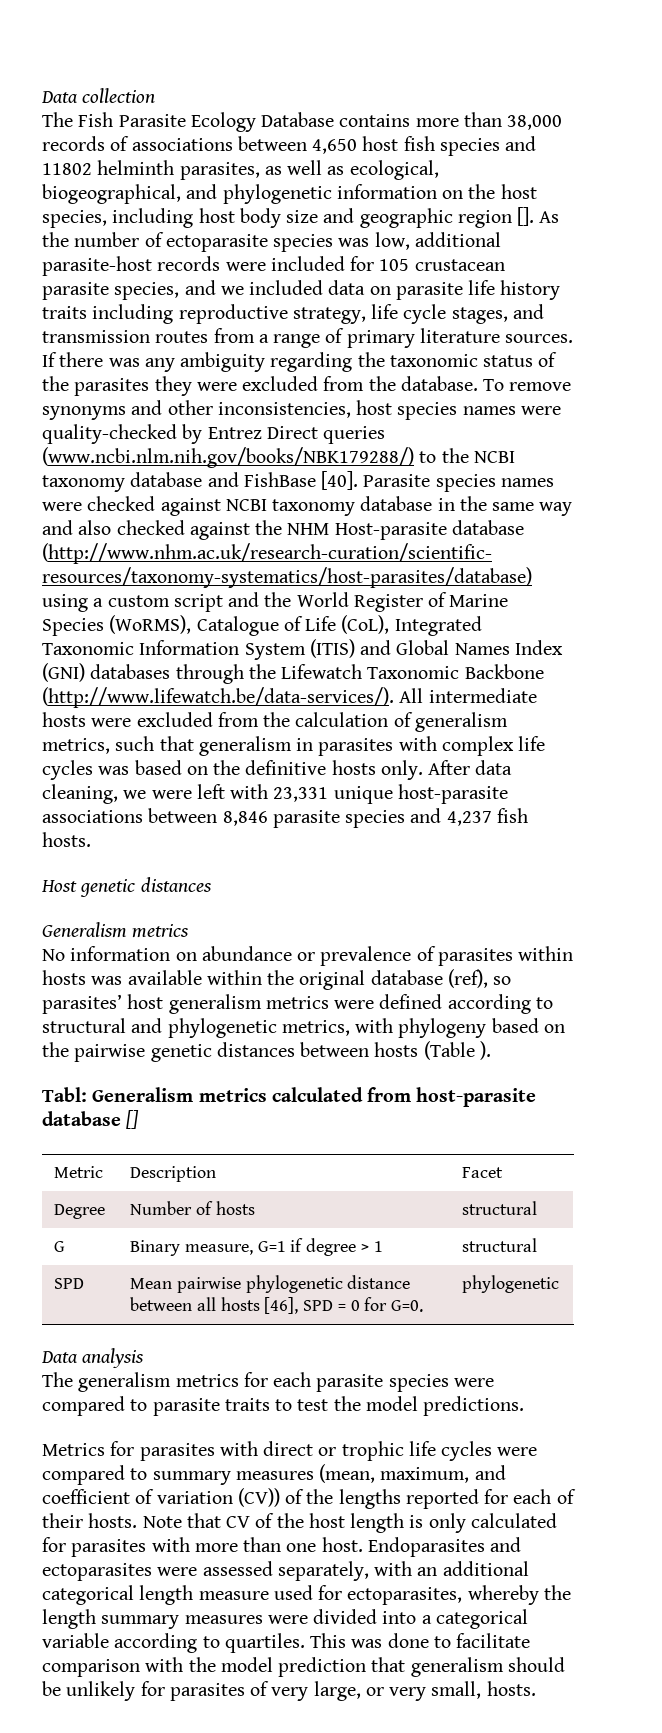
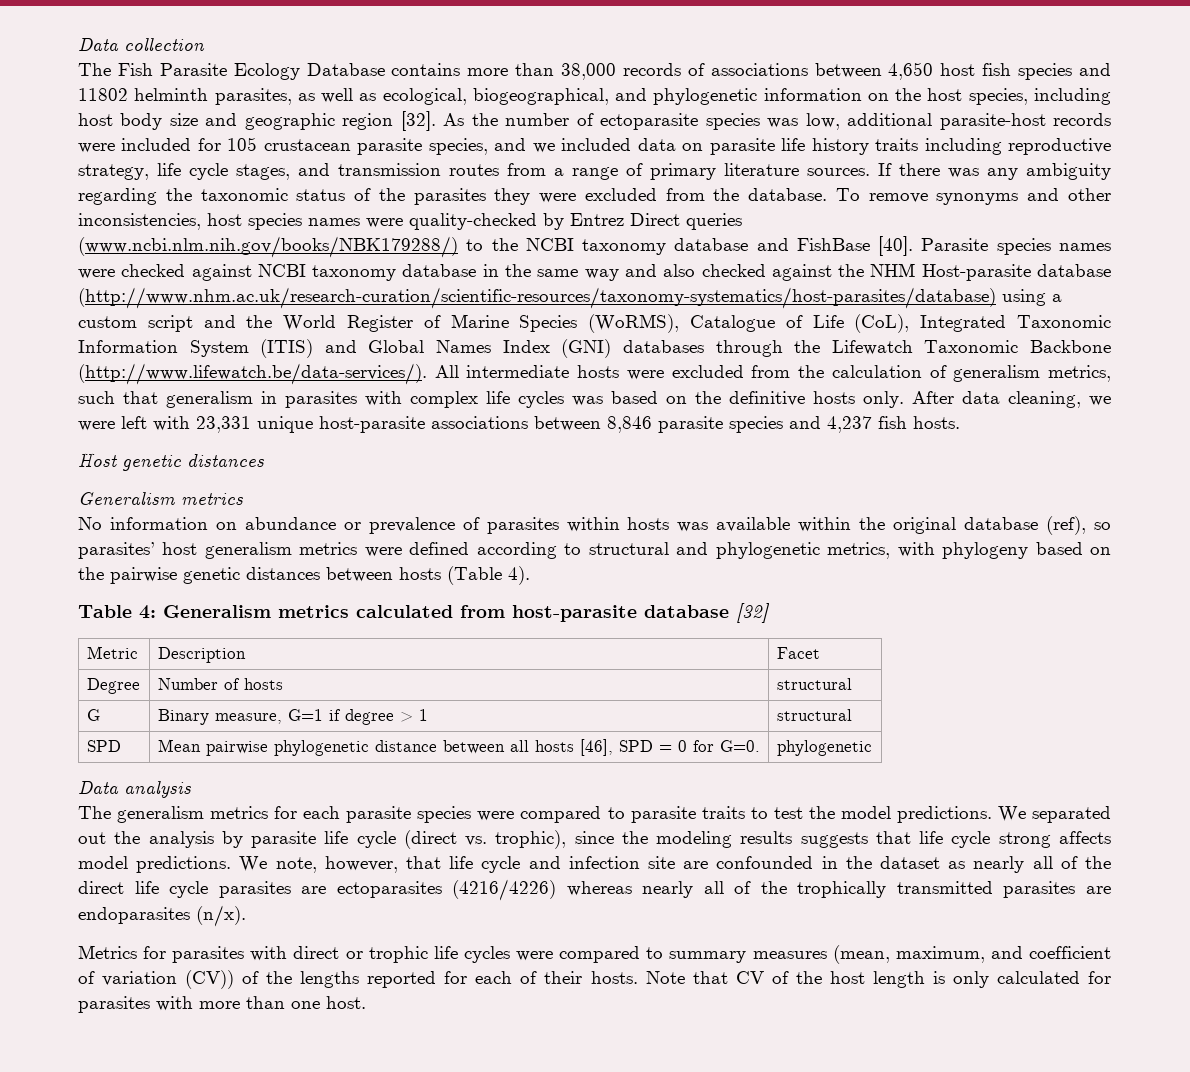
[517,207,535,226] []. -> [400,111,436,131] [32].
[479,1041,491,1060] [42,1087,87,1102] ). // Tabl: -> [508,566,530,585] [78,605,156,619] 4). // Table 4:
[126,1110,140,1129] [] -> [736,603,770,623] [32]
(525, 1406) none -> [997,806,1111,823] [78,830,1112,849] [78,856,1112,873] [78,879,1111,901] [78,905,246,927] We separated out the analysis by parasite life cycle (direct vs. trophic), since the modeling results suggests that life cycle strong affects model predictions. We note, however, that life cycle and infection site are confounded in the dataset as nearly all of the direct life cycle parasites are ectoparasites (4216/4226) whereas nearly all of the trophically transmitted parasites are endoparasites (n/x).
[367,1537,522,1557] [42,1561,529,1581] [42,1585,571,1605] [42,1609,528,1629] [42,1633,531,1653] [42,1657,565,1677] [42,1681,536,1701] Endoparasites and ectoparasites were assessed separately, with an additional categorical length measure used for ectoparasites, whereby the length summary measures were divided into a categorical variable according to quartiles. This was done to facilitate comparison with the model prediction that generalism should be unlikely for parasites of very large, or very small, hosts. -> (366, 1002) none

